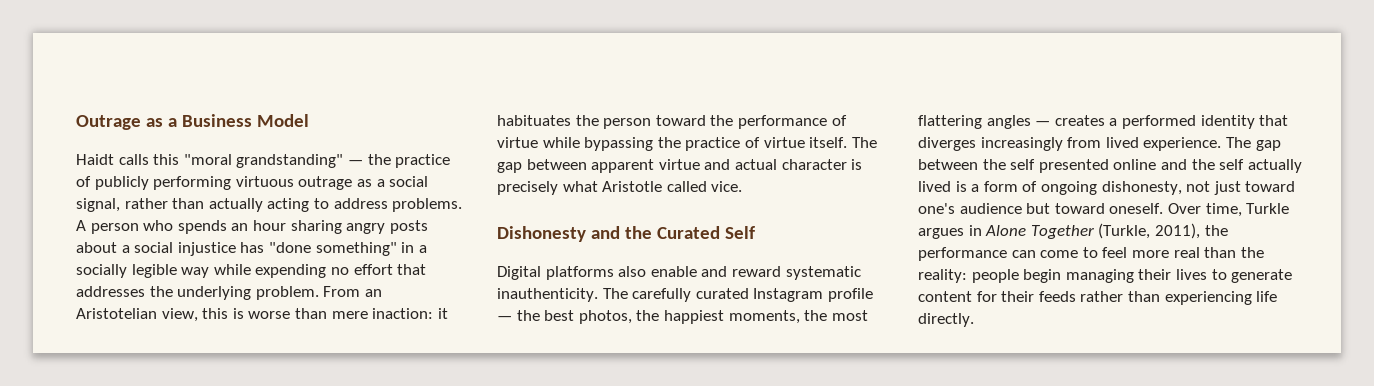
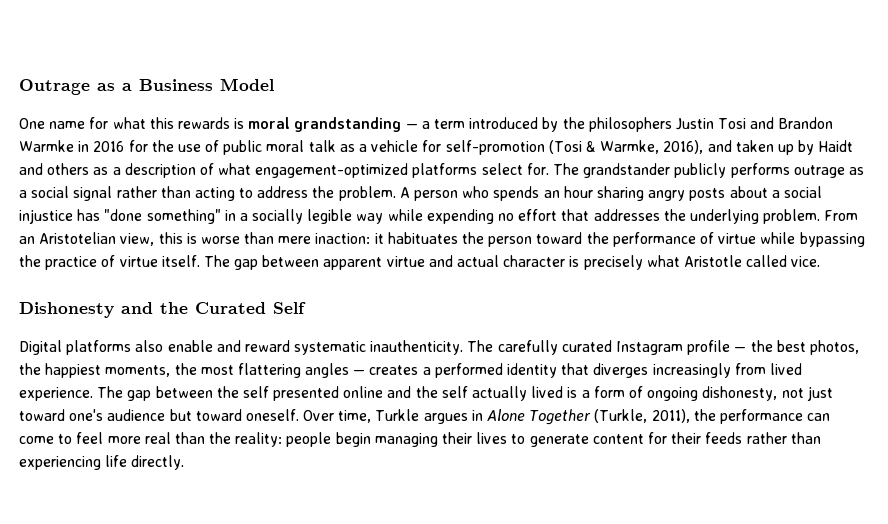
[76,154,451,168] [76,176,294,190] Haidt calls this "moral grandstanding" — the practice of publicly performing virtuous -> [19,117,833,132] [19,140,854,155] [19,163,790,178] One name for what this rewards is moral grandstanding — a term introduced by the philosophers Justin Tosi and Brandon Warmke in 2016 for the use of public moral talk as a vehicle for self-promotion (Tosi & Warmke, 2016), and taken up by Haidt and others as a description of what engagement-optimized platforms select for. The grandstander publicly performs
[76,198,263,212] signal, rather than actually -> [73,186,191,201] signal rather than
[392,198,463,212] problems. -> [312,186,396,201] the problem.

